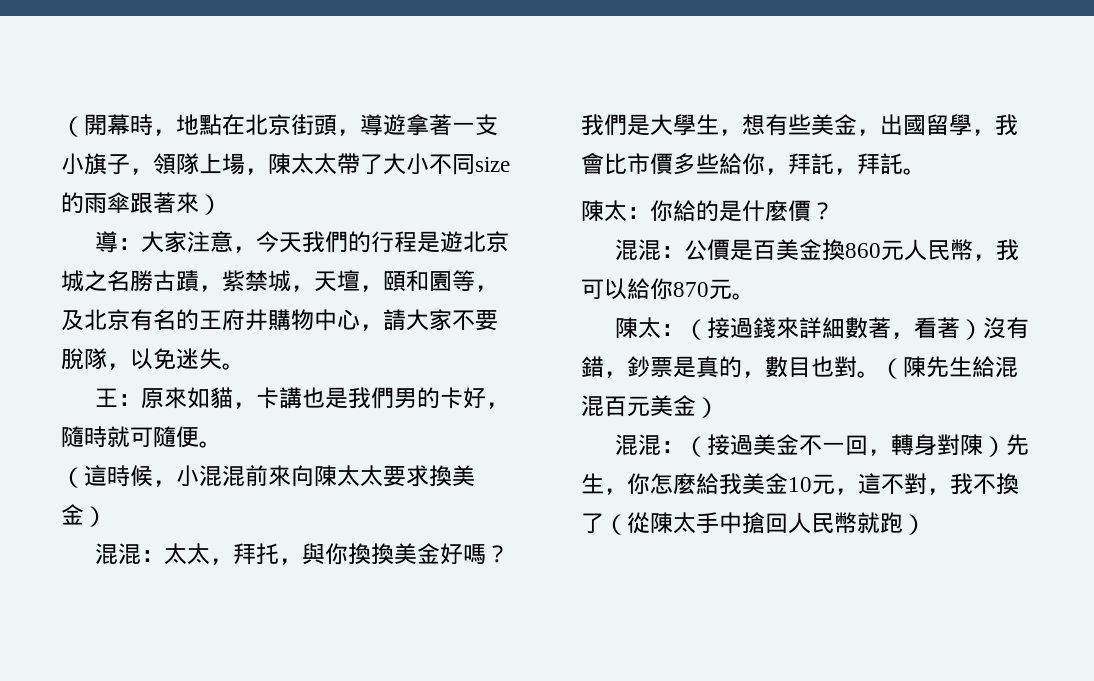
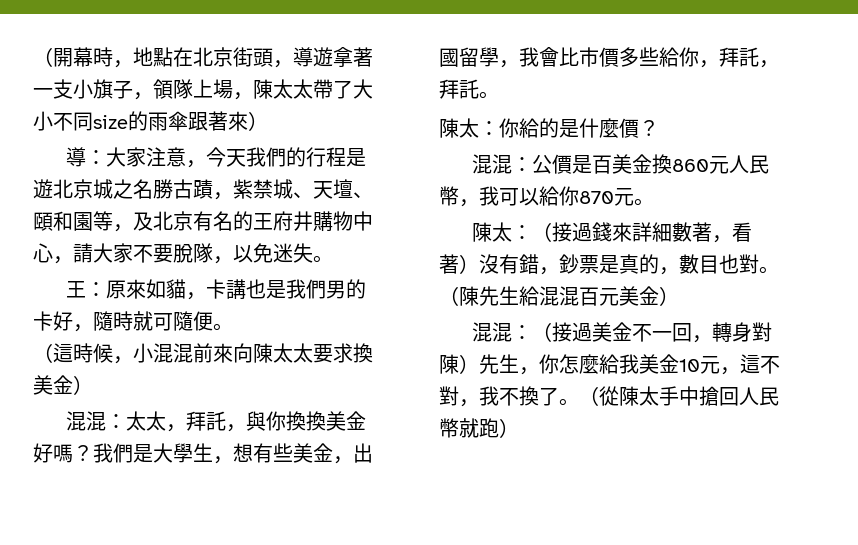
[291,270,383,292] ，天壇， -> [293,179,373,199] 、天壇、
[255,543,279,565] 托 -> [206,411,227,431] 託
(604, 523) none -> [559,398,579,406] 。

